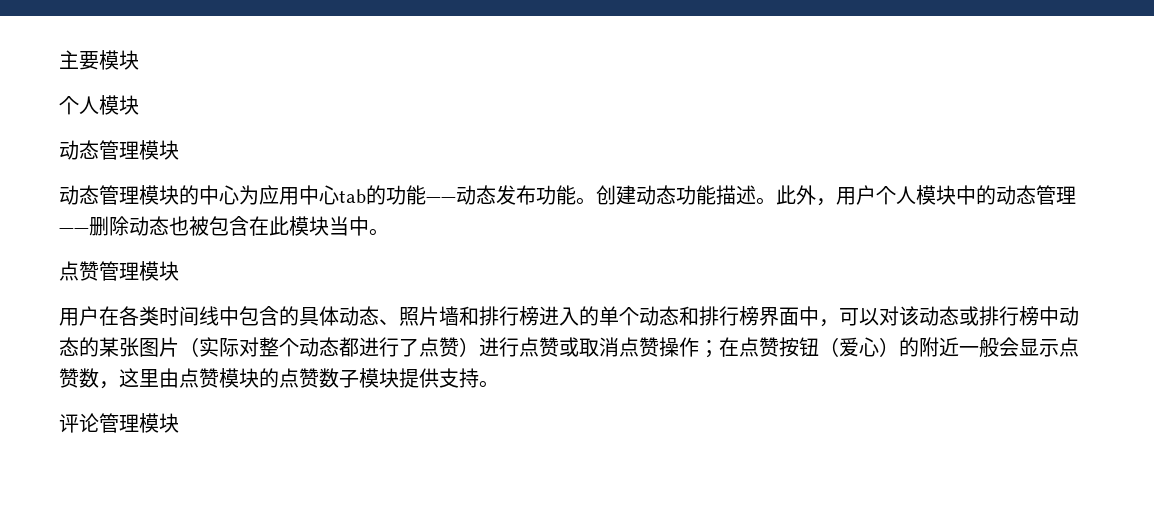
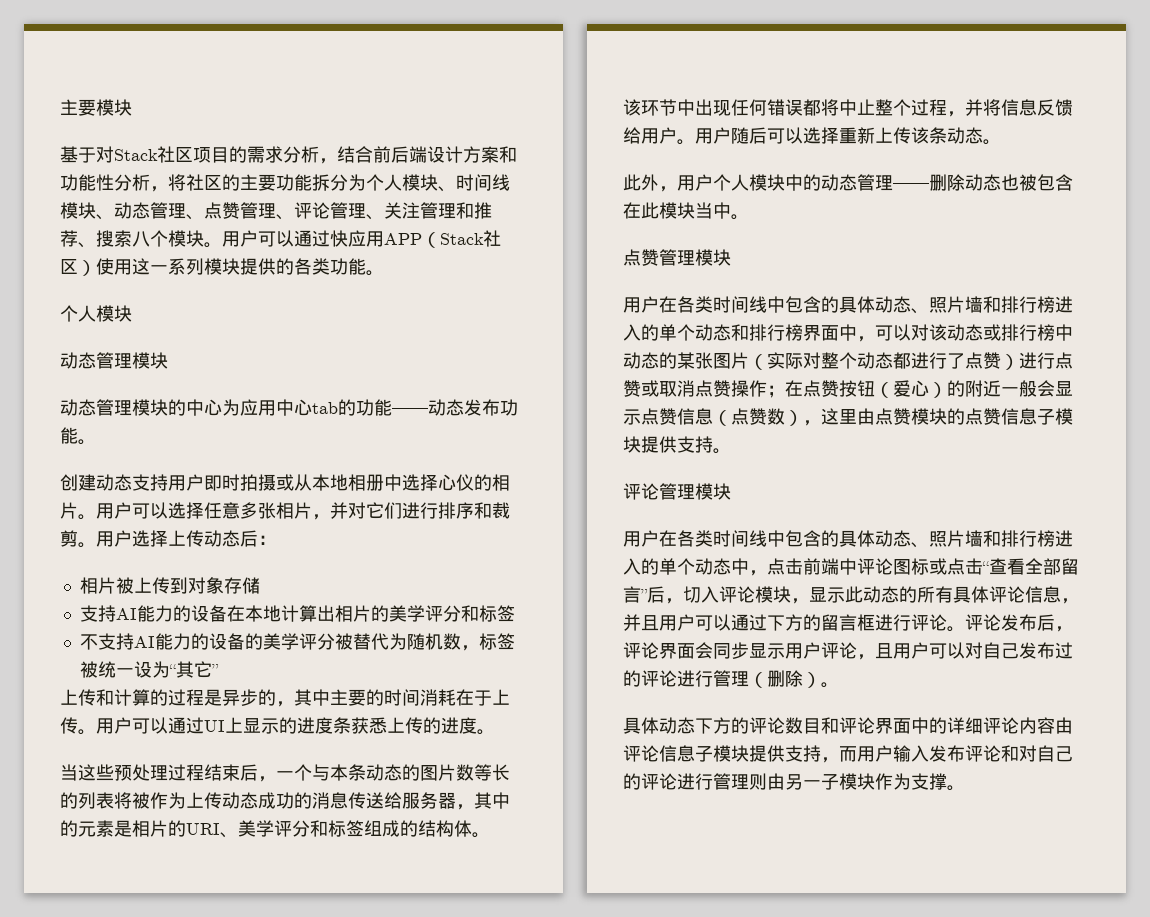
(139, 60) none -> [60,146,517,164] [60,174,510,192] [60,202,492,220] [60,230,501,248] [60,258,384,276] // 基于对Stack社区项目的需求分析，结合前后端设计方案和功能性分析，将社区的主要功能拆分为个人模块、时间线模块、动态管理、点赞管理、评论管理、关注管理和推荐、搜索八个模块。用户可以通过快应用APP（Stack社区）使用这一系列模块提供的各类功能。
(596, 201) none -> (96, 442) //
[676,185,776,205] 功能描述。 -> [132,474,510,491] [60,502,510,520] [60,530,276,548] [79,577,260,594] [79,605,515,622] [79,633,515,651] [79,661,219,678] [60,689,510,707] [60,717,495,735] [60,764,510,782] [60,792,510,810] [60,820,490,838] [623,99,1073,117] [623,127,1001,145] 支持用户即时拍摄或从本地相册中选择心仪的相片。用户可以选择任意多张相片，并对它们进行排序和裁剪。用户选择上传动态后： // 相片被上传到对象存储 // 支持AI能力的设备在本地计算出相片的美学评分和标签 // 不支持AI能力的设备的美学评分被替代为随机数，标签被统一设为“其它” // 上传和计算的过程是异步的，其中主要的时间消耗在于上传。用户可以通过UI上显示的进度条获悉上传的进度。 // 当这些预处理过程结束后，一个与本条动态的图片数等长的列表将被作为上传动态成功的消息传送给服务器，其中的元素是相片的URI、美学评分和标签组成的结构体。 // 该环节中出现任何错误都将中止整个过程，并将信息反馈给用户。用户随后可以选择重新上传该条动态。 //
[79,368,99,388] 数 -> [677,408,803,426] 信息（点赞数）
[319,368,339,388] 数 -> [1001,408,1037,425] 信息
(179, 423) none -> [623,530,1073,548] [623,558,1079,576] [623,586,1079,604] [623,614,1073,632] [623,642,1073,660] [623,670,839,688] [623,717,1073,734] [623,745,1073,763] [623,773,965,791] // 用户在各类时间线中包含的具体动态、照片墙和排行榜进入的单个动态中，点击前端中评论图标或点击“查看全部留言”后，切入评论模块，显示此动态的所有具体评论信息，并且用户可以通过下方的留言框进行评论。评论发布后，评论界面会同步显示用户评论，且用户可以对自己发布过的评论进行管理（删除）。 // 具体动态下方的评论数目和评论界面中的详细评论内容由评论信息子模块提供支持，而用户输入发布评论和对自己的评论进行管理则由另一子模块作为支撑。

